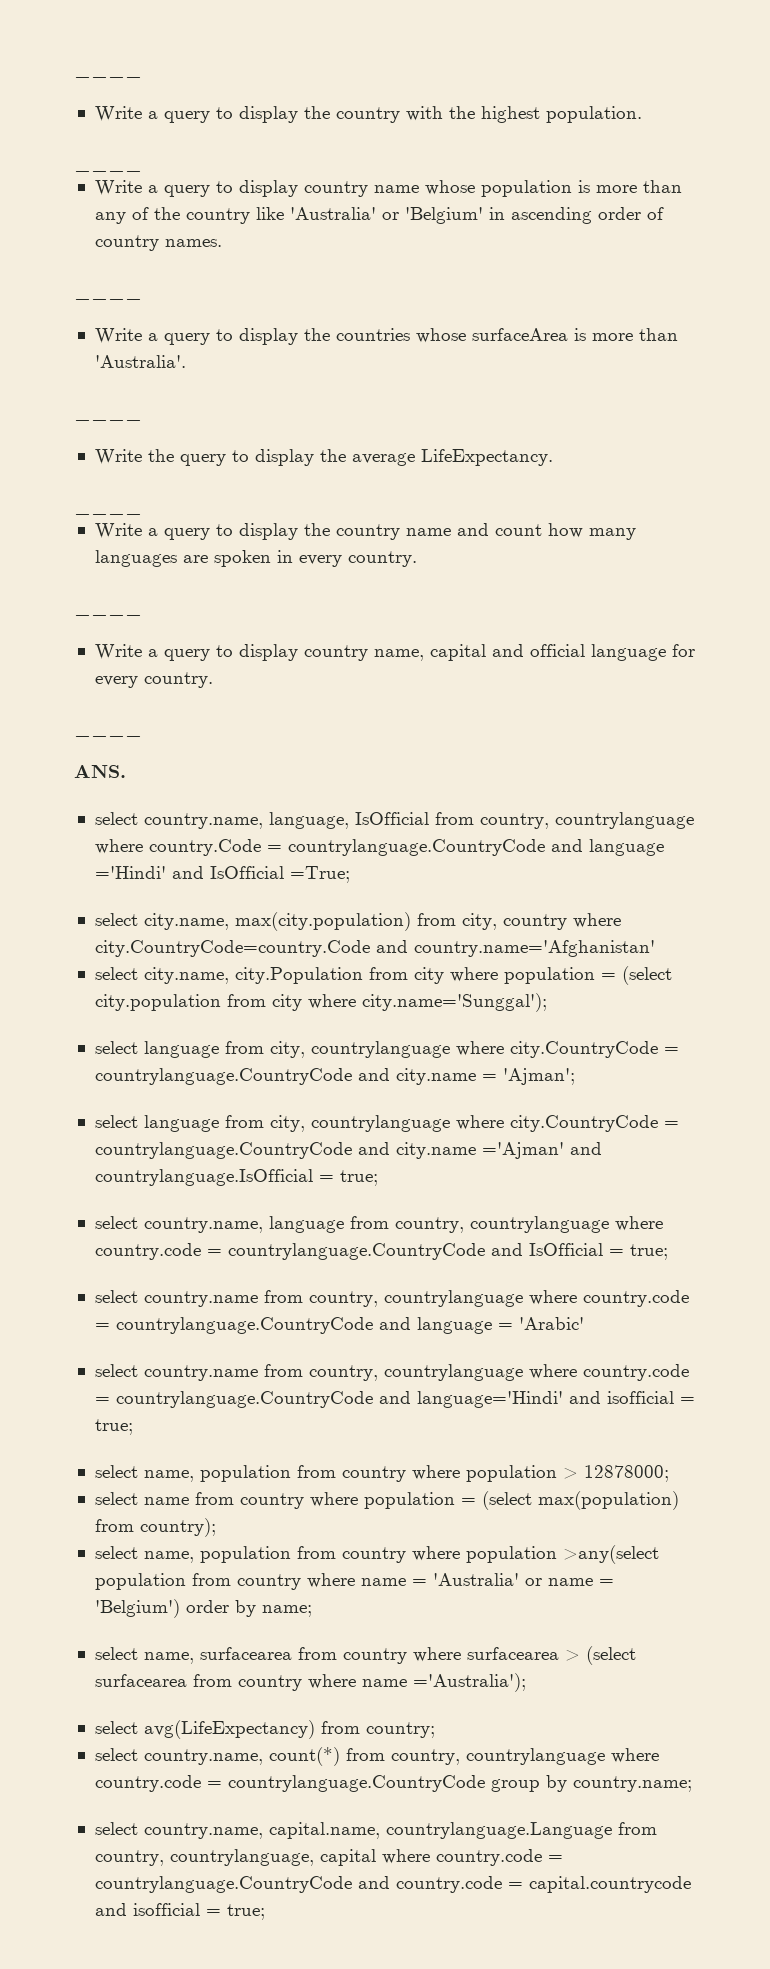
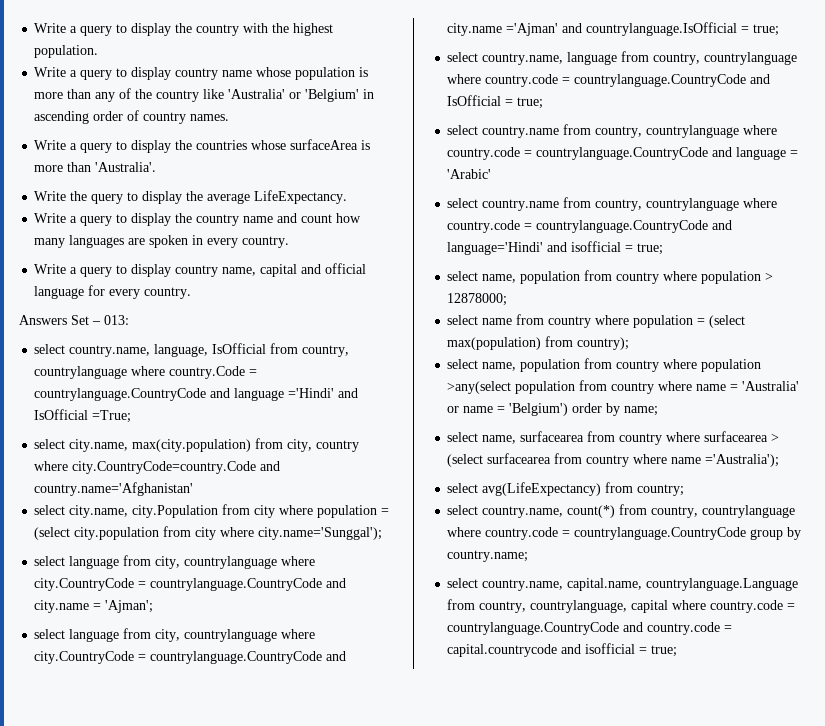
[74,72,142,78] ____ // -> (34, 28) none
[74,166,142,172] // ____ -> (99, 51) none
[74,294,142,300] // ____ -> (230, 117) none
[74,415,142,421] // ____ -> (157, 167) none
[74,509,142,515] // ____ -> (348, 197) none
[74,610,142,616] // ____ -> (290, 242) none
[74,731,142,737] [74,765,126,778] ____ // ANS. -> [19,315,129,325] Answers Set – 013:

